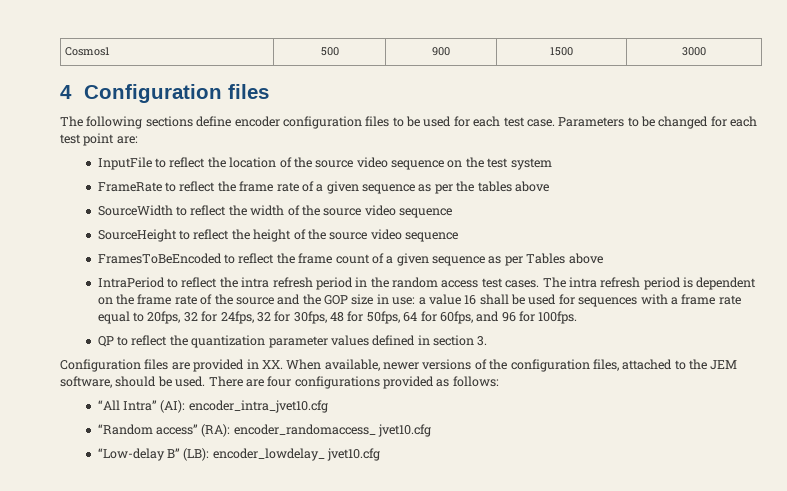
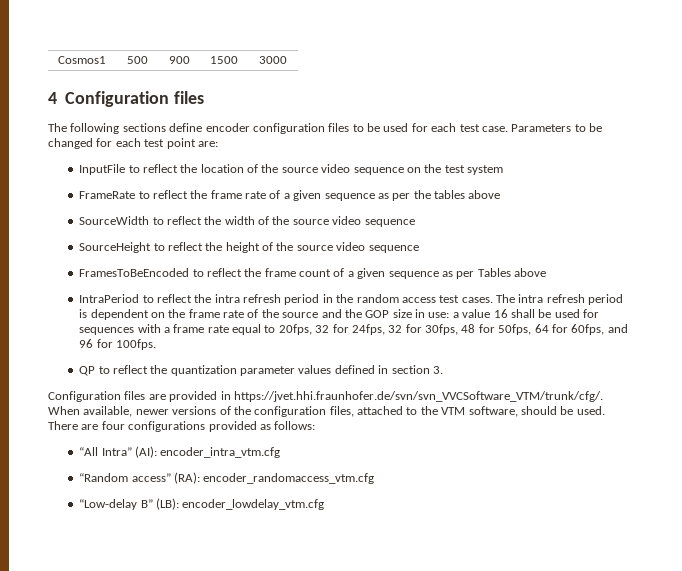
[261,360,283,369] XX. -> [233,391,603,402] https://jvet.hhi.fraunhofer.de/svn/svn_VVCSoftware_VTM/trunk/cfg/.
[710,360,738,370] JEM -> [441,407,466,415] VTM
[188,400,328,413] encoder_intra_jvet10.cfg -> [160,447,281,458] encoder_intra_vtm.cfg
[233,424,432,437] encoder_randomaccess_ jvet10.cfg -> [203,473,375,484] encoder_randomaccess_vtm.cfg
[212,448,381,461] encoder_lowdelay_ jvet10.cfg -> [182,499,325,510] encoder_lowdelay_vtm.cfg

